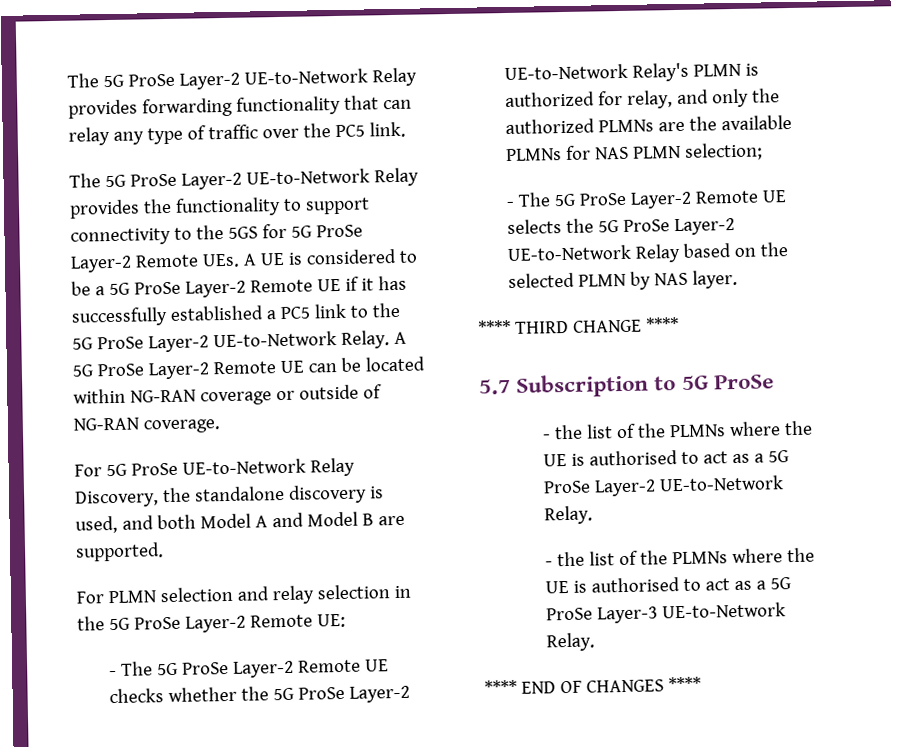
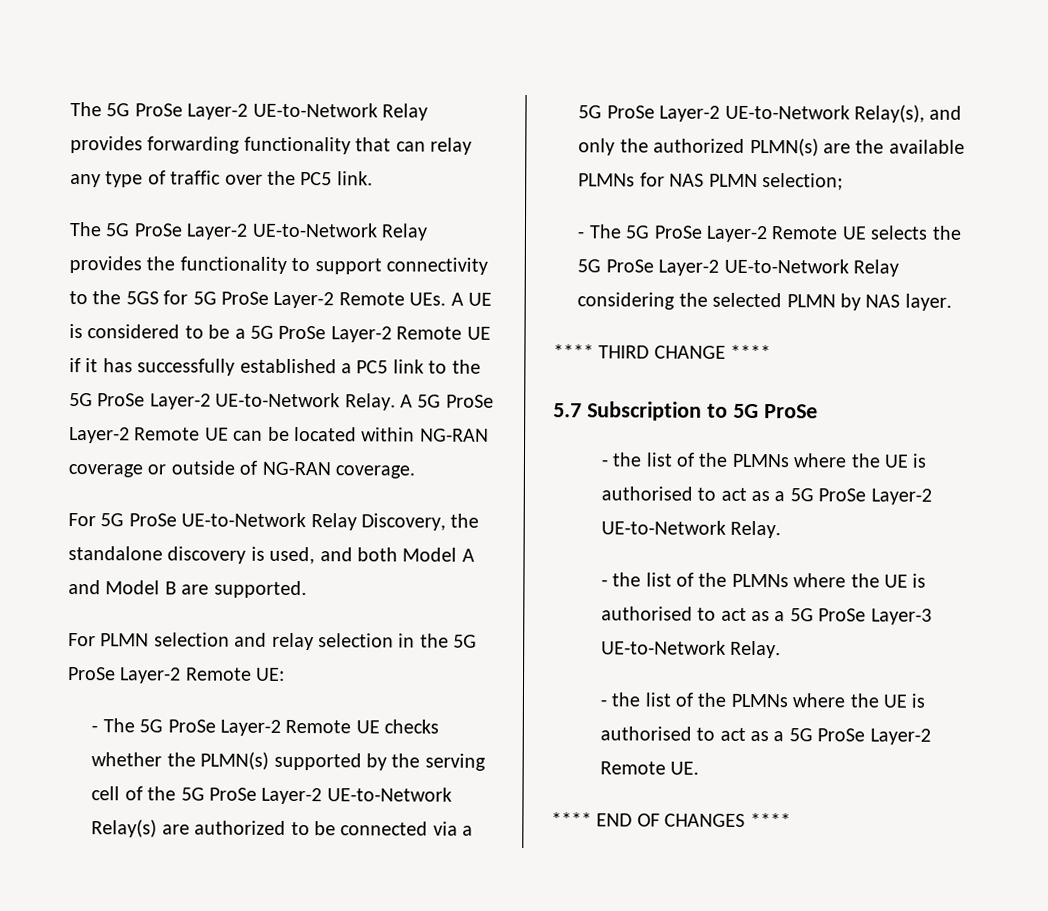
[273,685,411,703] [504,62,760,82] [505,90,674,109] 5G ProSe Layer-2 UE-to-Network Relay's PLMN is authorized for relay, -> [200,751,486,771] [91,786,452,805] [91,819,474,838] [578,104,925,123] PLMN(s) supported by the serving cell of the 5G ProSe Layer-2 UE-to-Network Relay(s) are authorized to be connected via a 5G ProSe Layer-2 UE-to-Network Relay(s),
[598,119,655,133] PLMNs -> [749,137,819,157] PLMN(s)
[683,243,757,258] based on -> [577,292,676,310] considering
(595, 642) none -> [599,692,926,708] [599,726,931,745] [599,761,700,775] // - the list of the PLMNs where the UE is authorised to act as a 5G ProSe Layer-2 Remote UE.

